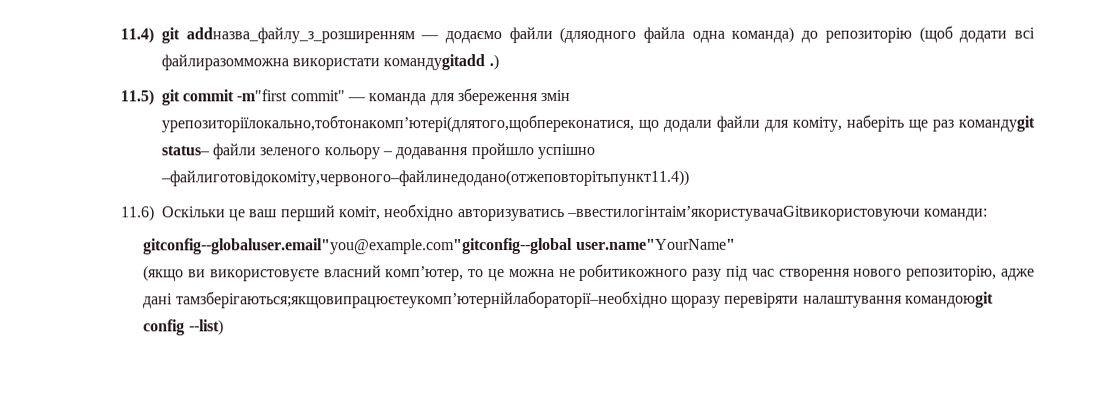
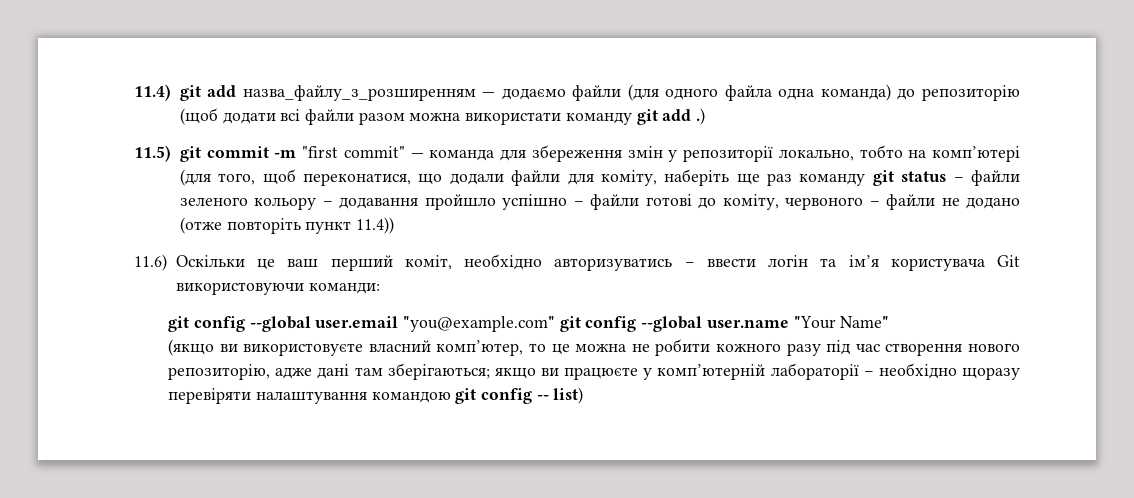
[185,27,415,44] addназва_файлу_з_розширенням -> [207,85,476,101] add назва_файлу_з_розширенням
[559,26,637,43] (дляодного -> [627,84,719,101] (для одного
[160,54,486,71] файлиразомможна використати командуgitadd -> [305,109,692,125] файли разом можна використати команду git add
[236,89,288,102] -m"first -> [274,146,339,158] -m "first
[160,114,634,133] урепозиторіїлокально,тобтонакомп’ютері(длятого,щобпереконатися, -> [668,145,1021,162] [179,169,411,186] у репозиторії локально, тобто на комп’ютері (для того, щоб переконатися,
[957,115,1035,132] [160,145,210,156] командуgit status– -> [799,170,964,186] команду git status –
[159,169,689,187] –файлиготовідокоміту,червоного–файлинедодано(отжеповторітьпункт11.4)) -> [573,194,1021,210] [179,217,395,234] – файли готові до коміту, червоного – файли не додано (отже повторіть пункт 11.4))
[567,205,989,221] [143,237,736,255] –ввестилогінтаім’якористувачаGitвикористовуючи команди: // gitconfig--globaluser.email"you@example.com"gitconfig--global user.name"YourName" -> [684,255,1020,271] [175,282,380,295] [168,316,890,332] – ввести логін та ім’я користувача Git використовуючи команди: // git config --global user.email "you@example.com" git config --global user.name "Your Name"
[579,263,689,281] робитикожного -> [655,339,782,356] робити кожного
[175,290,994,309] [143,319,224,336] тамзберігаються;якщовипрацюєтеукомп’ютернійлабораторії–необхідно щоразу перевіряти налаштування командоюgit config --list) -> [354,363,1020,380] [168,387,584,404] там зберігаються; якщо ви працюєте у комп’ютерній лабораторії – необхідно щоразу перевіряти налаштування командою git config -- list)

